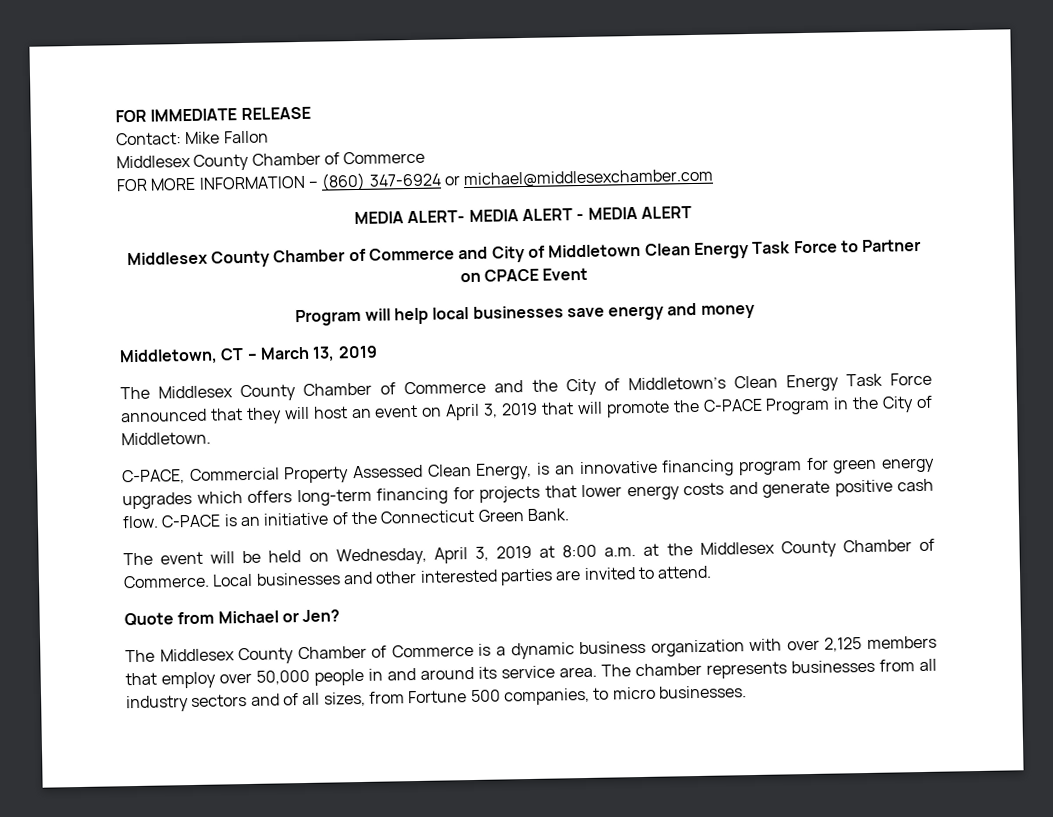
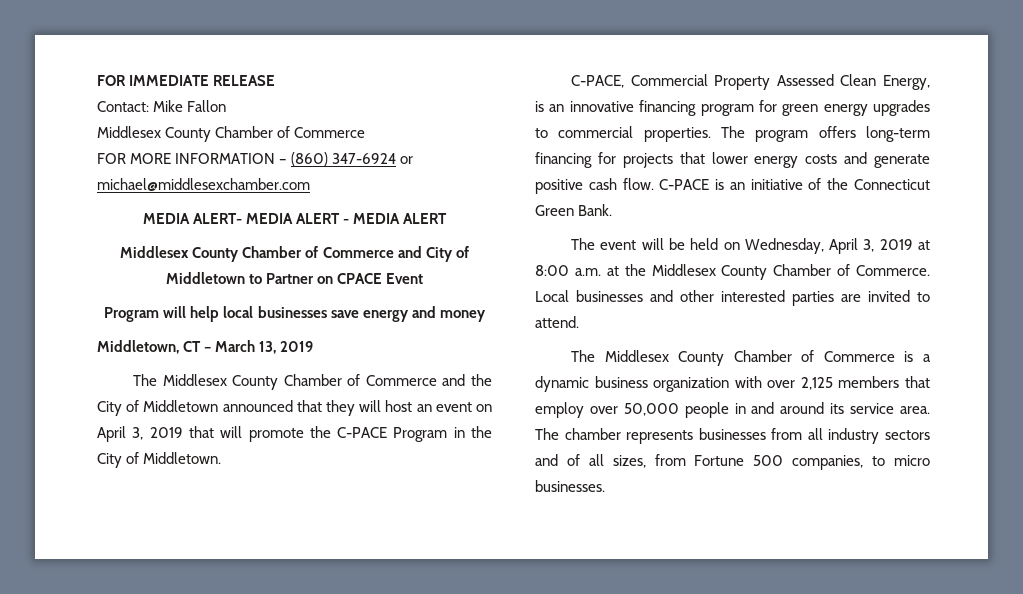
[644,240,838,260] Clean Energy Task Force -> (245, 278) none
[627,372,932,392] Middletown’s Clean Energy Task Force -> [143,400,219,412] Middletown
[196,491,243,504] which -> [535,126,809,142] to commercial properties. The program
[124,609,341,627] // Quote from Michael or Jen? -> (579, 322) none

